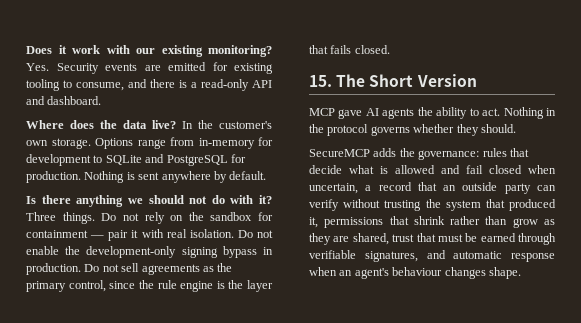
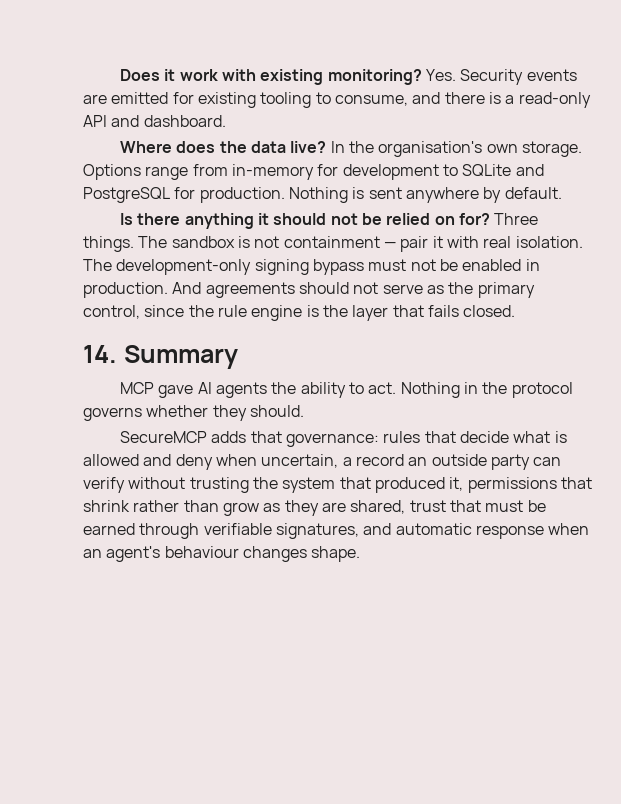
[136,48,155,54] our -> (257, 75) none
[219,121,272,129] customer's -> [378,141,483,157] organisation's
[127,195,272,204] [26,212,273,224] we should not do with it? Three things. Do not rely on the sandbox for -> [258,213,539,225] [83,236,280,252] it should not be relied on for? Three things. The sandbox is not
[237,230,273,238] [26,246,273,258] [26,263,200,275] Do not enable the development-only signing bypass in production. Do not sell agreements -> [83,259,540,275] [83,282,423,298] The development-only signing bypass must not be enabled in production. And agreements should not serve
[309,74,477,87] 15. The Short Version -> [83,345,238,369] 14. Summary
[399,148,415,157] the -> [250,431,282,443] that
[466,165,522,174] fail closed -> [175,454,213,470] deny
[417,182,437,191] that -> (404, 460) none

